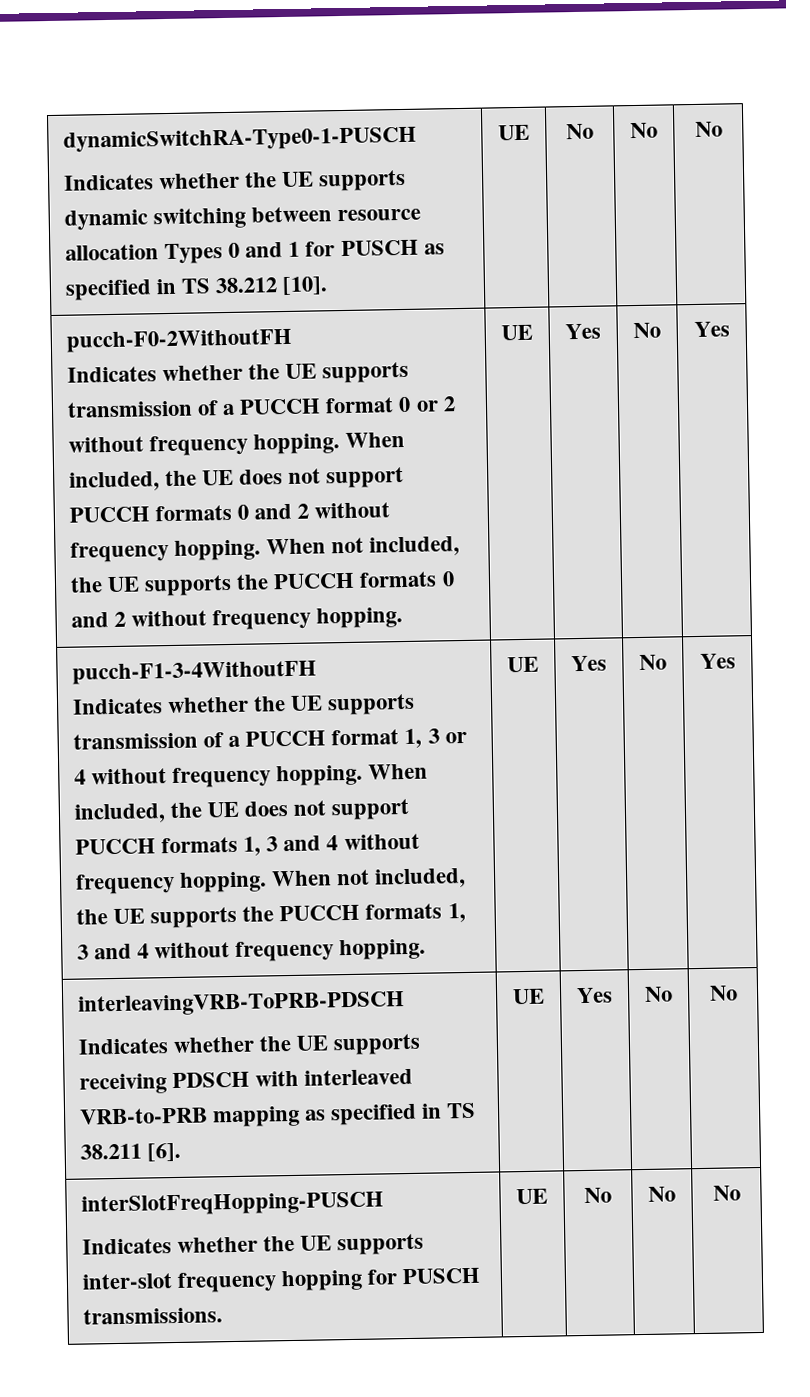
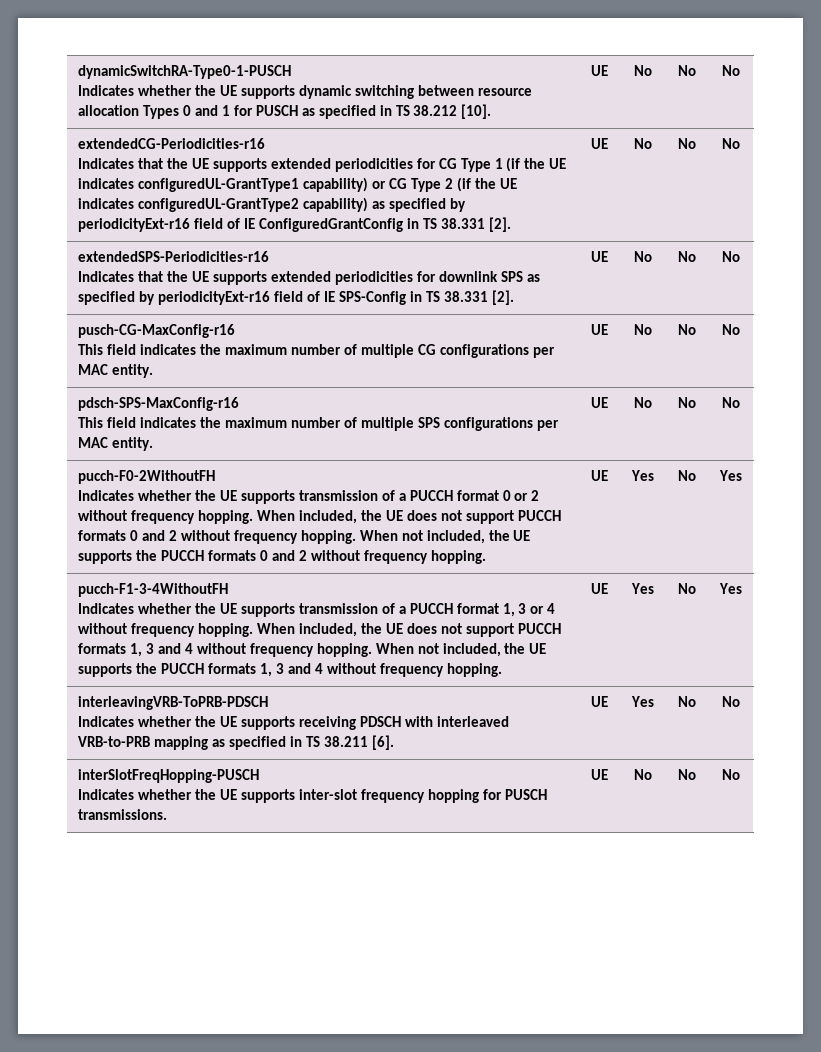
(723, 129) none -> [78,138,266,149] [78,157,567,172] [78,177,517,192] [78,197,466,212] [78,217,511,232] [590,138,608,149] [633,138,652,149] [677,138,696,149] [721,138,740,149] [78,251,270,262] [78,271,540,285] [78,290,514,305] [590,251,608,262] [633,251,652,262] [677,251,696,262] [721,251,740,262] [78,324,236,338] [78,344,555,358] [78,364,154,378] [590,324,608,335] [633,324,652,335] [677,324,696,335] [721,324,740,335] [78,397,240,411] [78,417,559,431] [78,437,154,451] [590,397,608,408] [633,397,652,408] [677,397,696,408] [721,397,740,408] // extendedCG-Periodicities-r16 // Indicates that the UE supports extended periodicities for CG Type 1 (if the UE indicates configuredUL-GrantType1 capability) or CG Type 2 (if the UE indicates configuredUL-GrantType2 capability) as specified by periodicityExt-r16 field of IE ConfiguredGrantConfig in TS 38.331 [2]. | UE | No | No | No // extendedSPS-Periodicities-r16 // Indicates that the UE supports extended periodicities for downlink SPS as specified by periodicityExt-r16 field of IE SPS-Config in TS 38.331 [2]. | UE | No | No | No // pusch-CG-MaxConfig-r16 // This field indicates the maximum number of multiple CG configurations per MAC entity. | UE | No | No | No // pdsch-SPS-MaxConfig-r16 // This field indicates the maximum number of multiple SPS configurations per MAC entity. | UE | No | No | No

